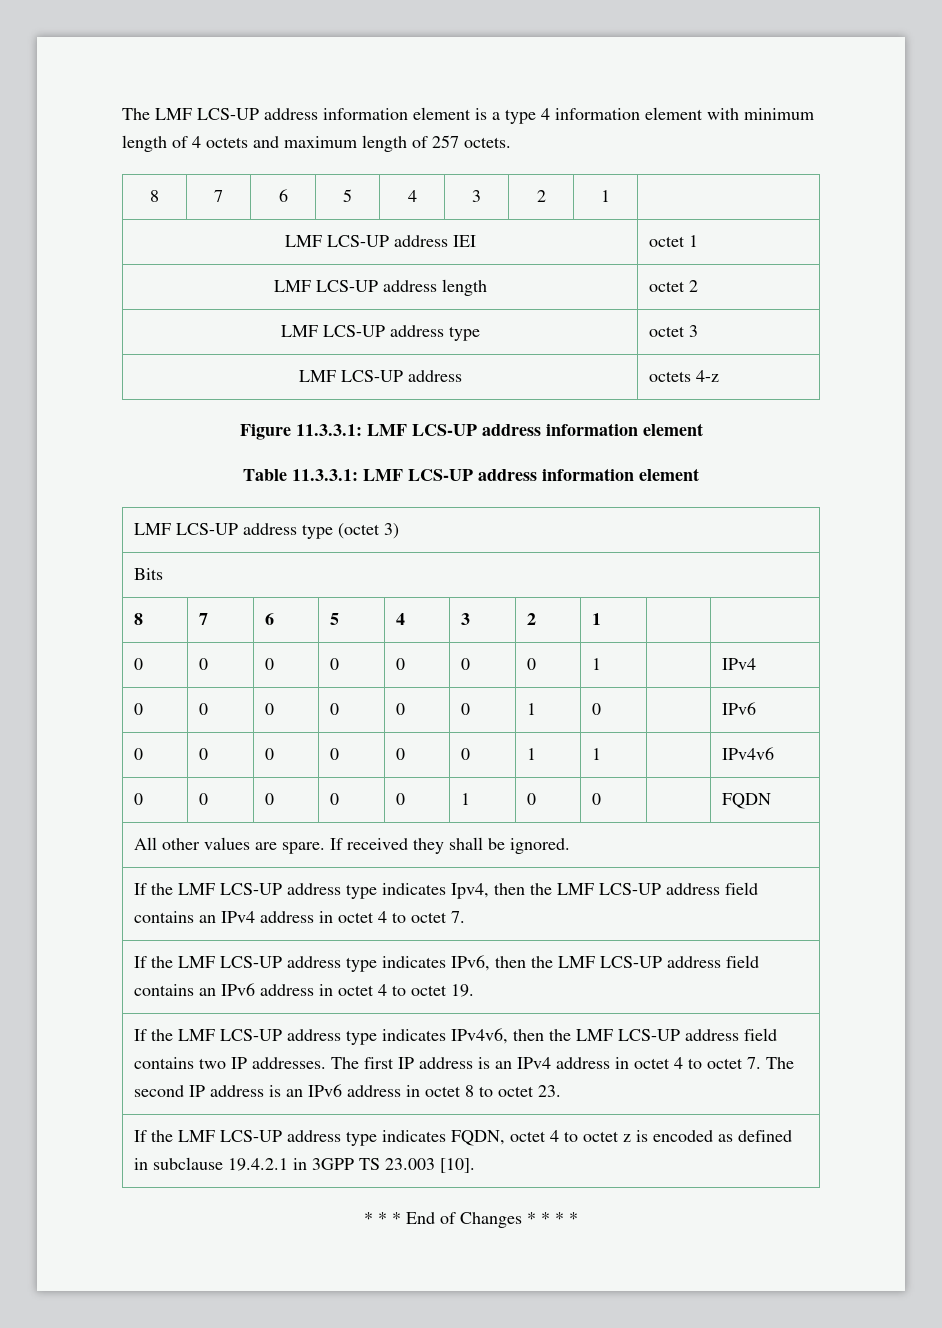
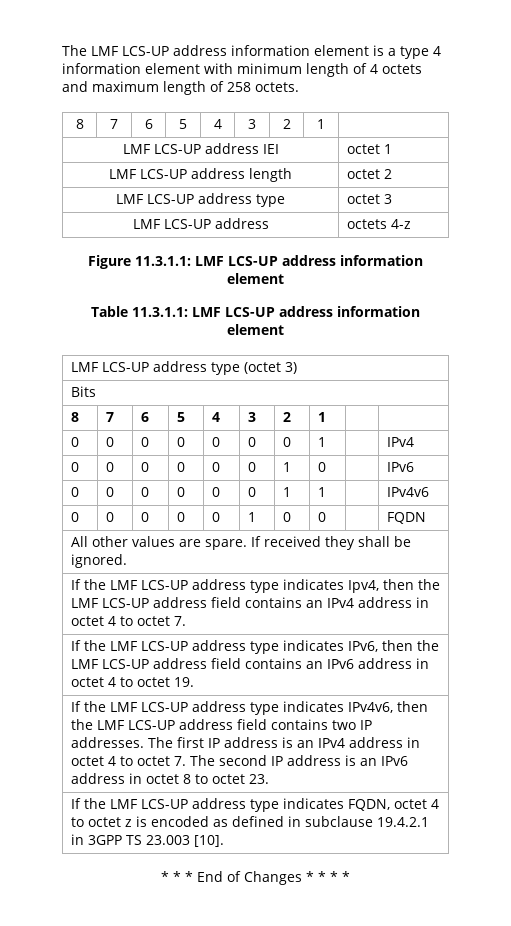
[432,135,459,148] 257 -> [227,82,251,92] 258
[295,424,362,436] 11.3.3.1: -> [135,256,191,266] 11.3.1.1:
[292,469,358,481] 11.3.3.1: -> [131,307,188,317] 11.3.1.1:

